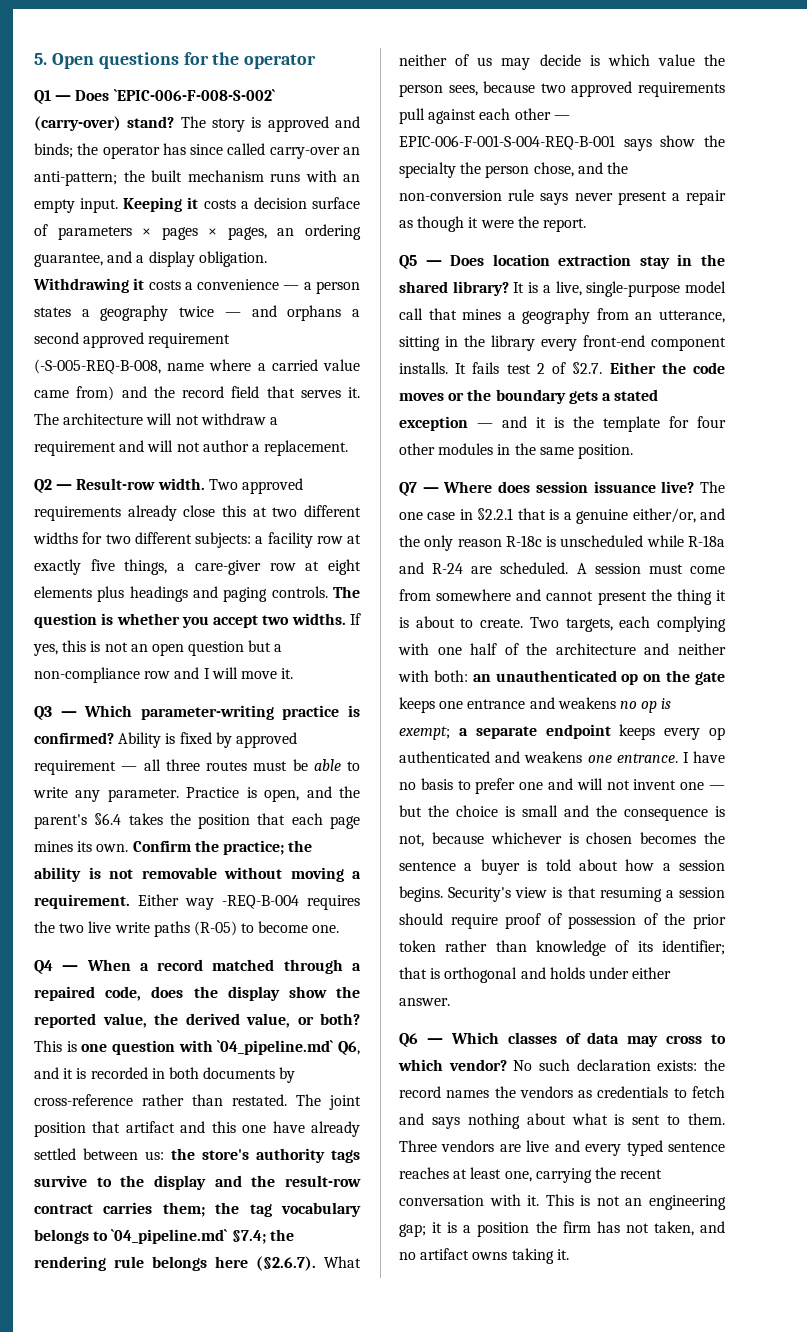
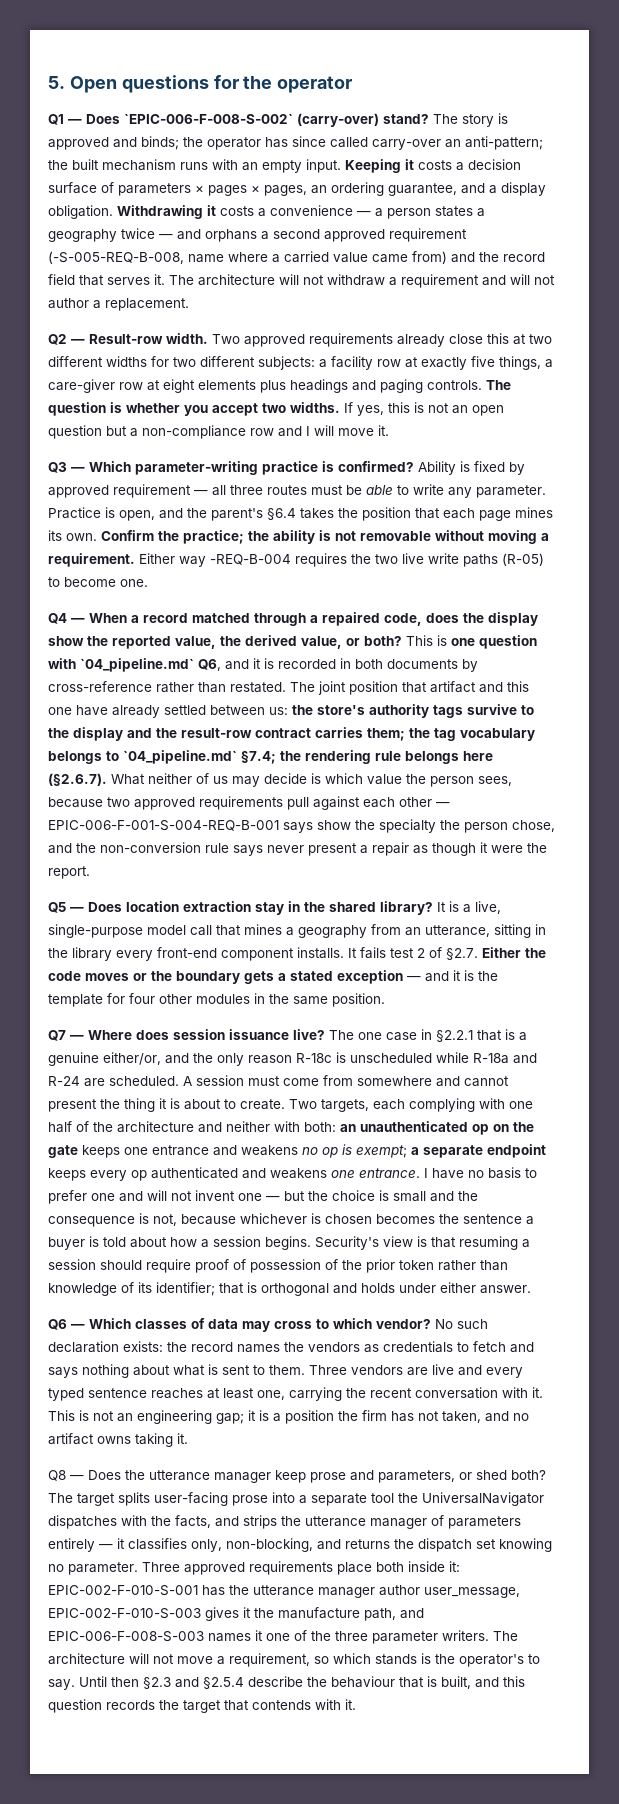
(569, 1254) none -> [48,1470,546,1483] [48,1492,544,1506] [48,1515,521,1529] [48,1538,552,1552] [48,1561,460,1575] [48,1585,520,1598] [48,1607,424,1621] [48,1630,518,1644] [48,1653,540,1667] [48,1676,525,1690] [48,1699,356,1713] // Q8 — Does the utterance manager keep prose and parameters, or shed both? The target splits user-facing prose into a separate tool the UniversalNavigator dispatches with the facts, and strips the utterance manager of parameters entirely — it classifies only, non-blocking, and returns the dispatch set knowing no parameter. Three approved requirements place both inside it: EPIC-002-F-010-S-001 has the utterance manager author user_message, EPIC-002-F-010-S-003 gives it the manufacture path, and EPIC-006-F-008-S-003 names it one of the three parameter writers. The architecture will not move a requirement, so which stands is the operator's to say. Until then §2.3 and §2.5.4 describe the behaviour that is built, and this question records the target that contends with it.

